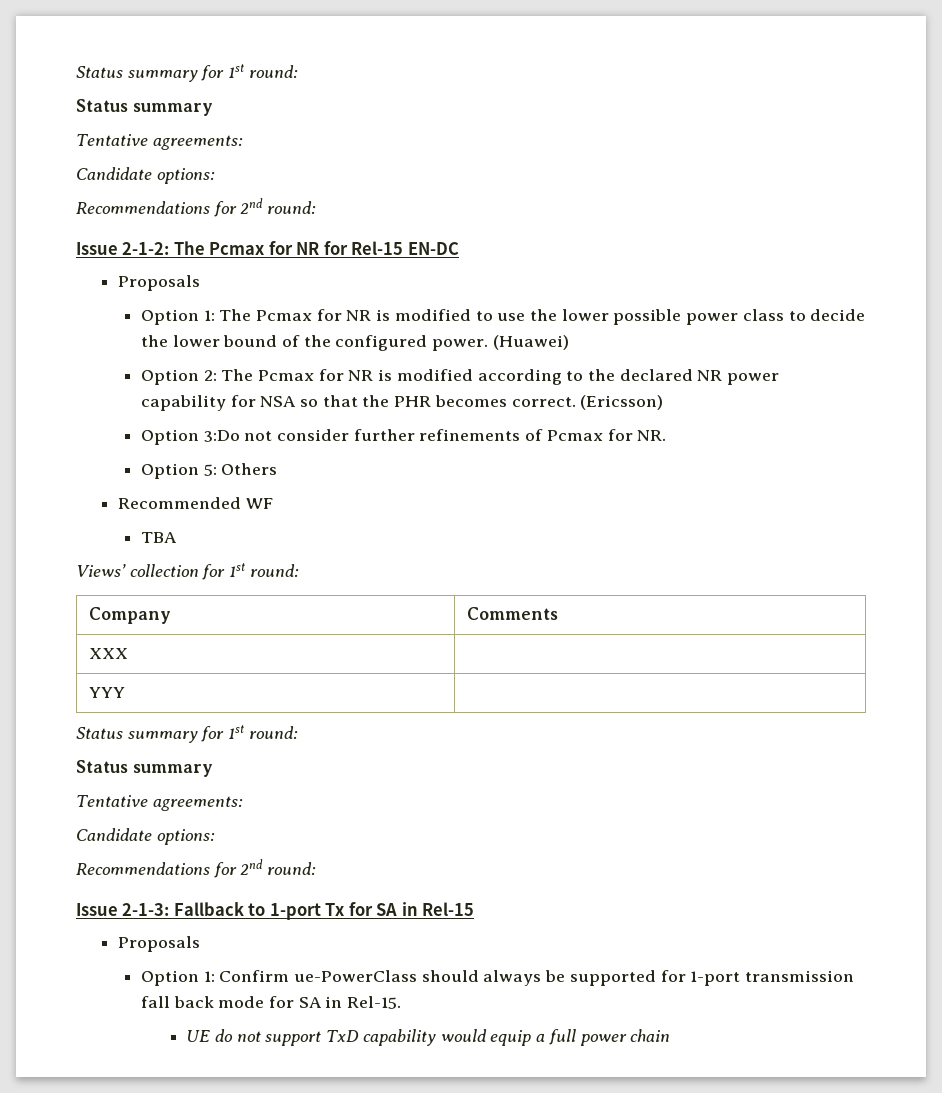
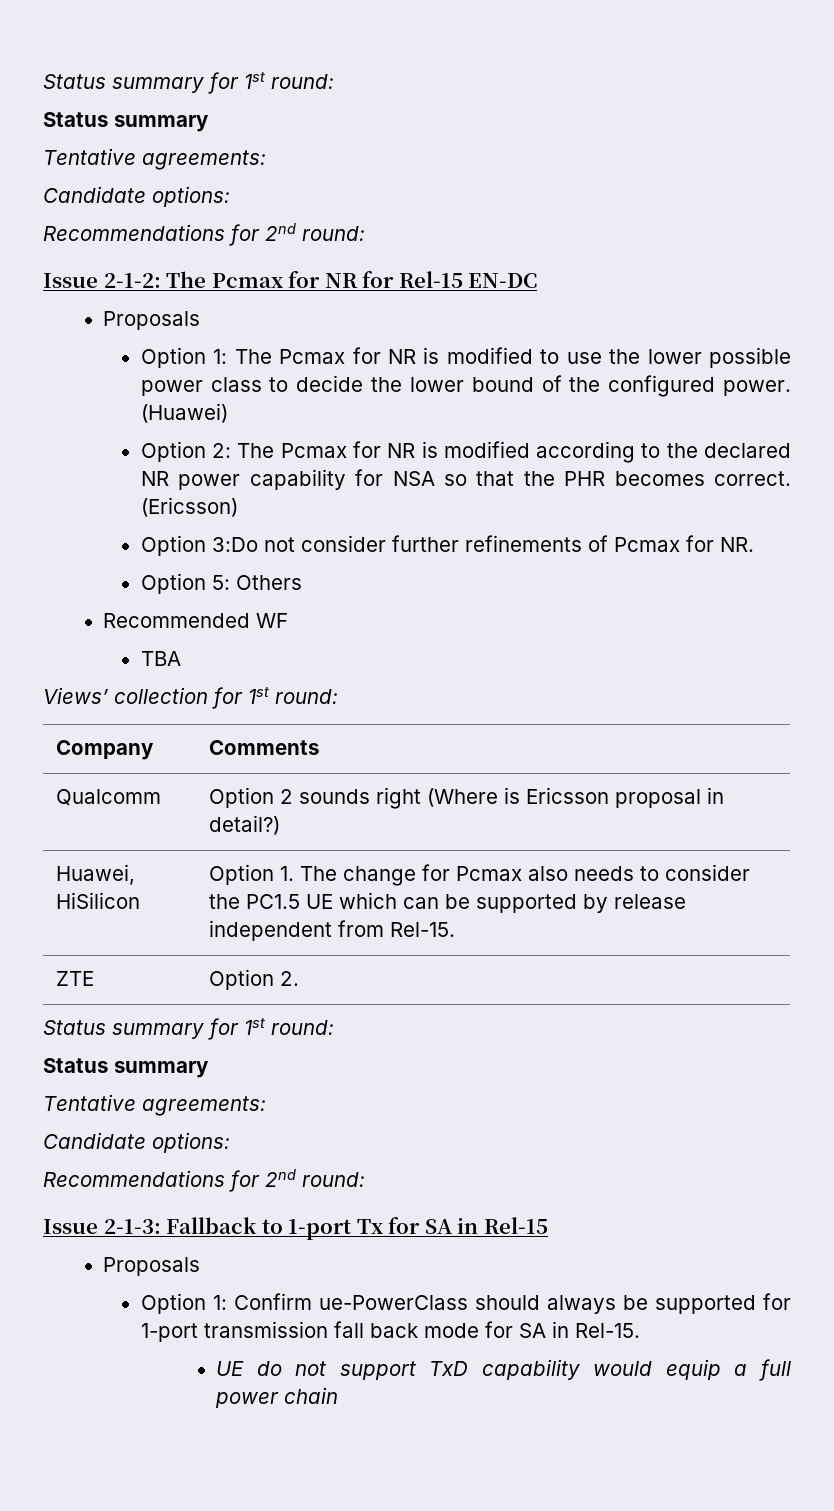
[89,648,129,659] [89,687,126,698] XXX | // YYY | -> [55,789,161,806] [208,787,724,809] [208,815,280,835] [55,864,135,885] [55,892,140,909] [208,864,750,886] [208,892,686,913] [208,920,455,941] [55,971,94,986] [208,969,299,990] Qualcomm | Option 2 sounds right (Where is Ericsson proposal in detail?) // Huawei, HiSilicon | Option 1. The change for Pcmax also needs to consider the PC1.5 UE which can be supported by release independent from Rel-15. // ZTE | Option 2.

